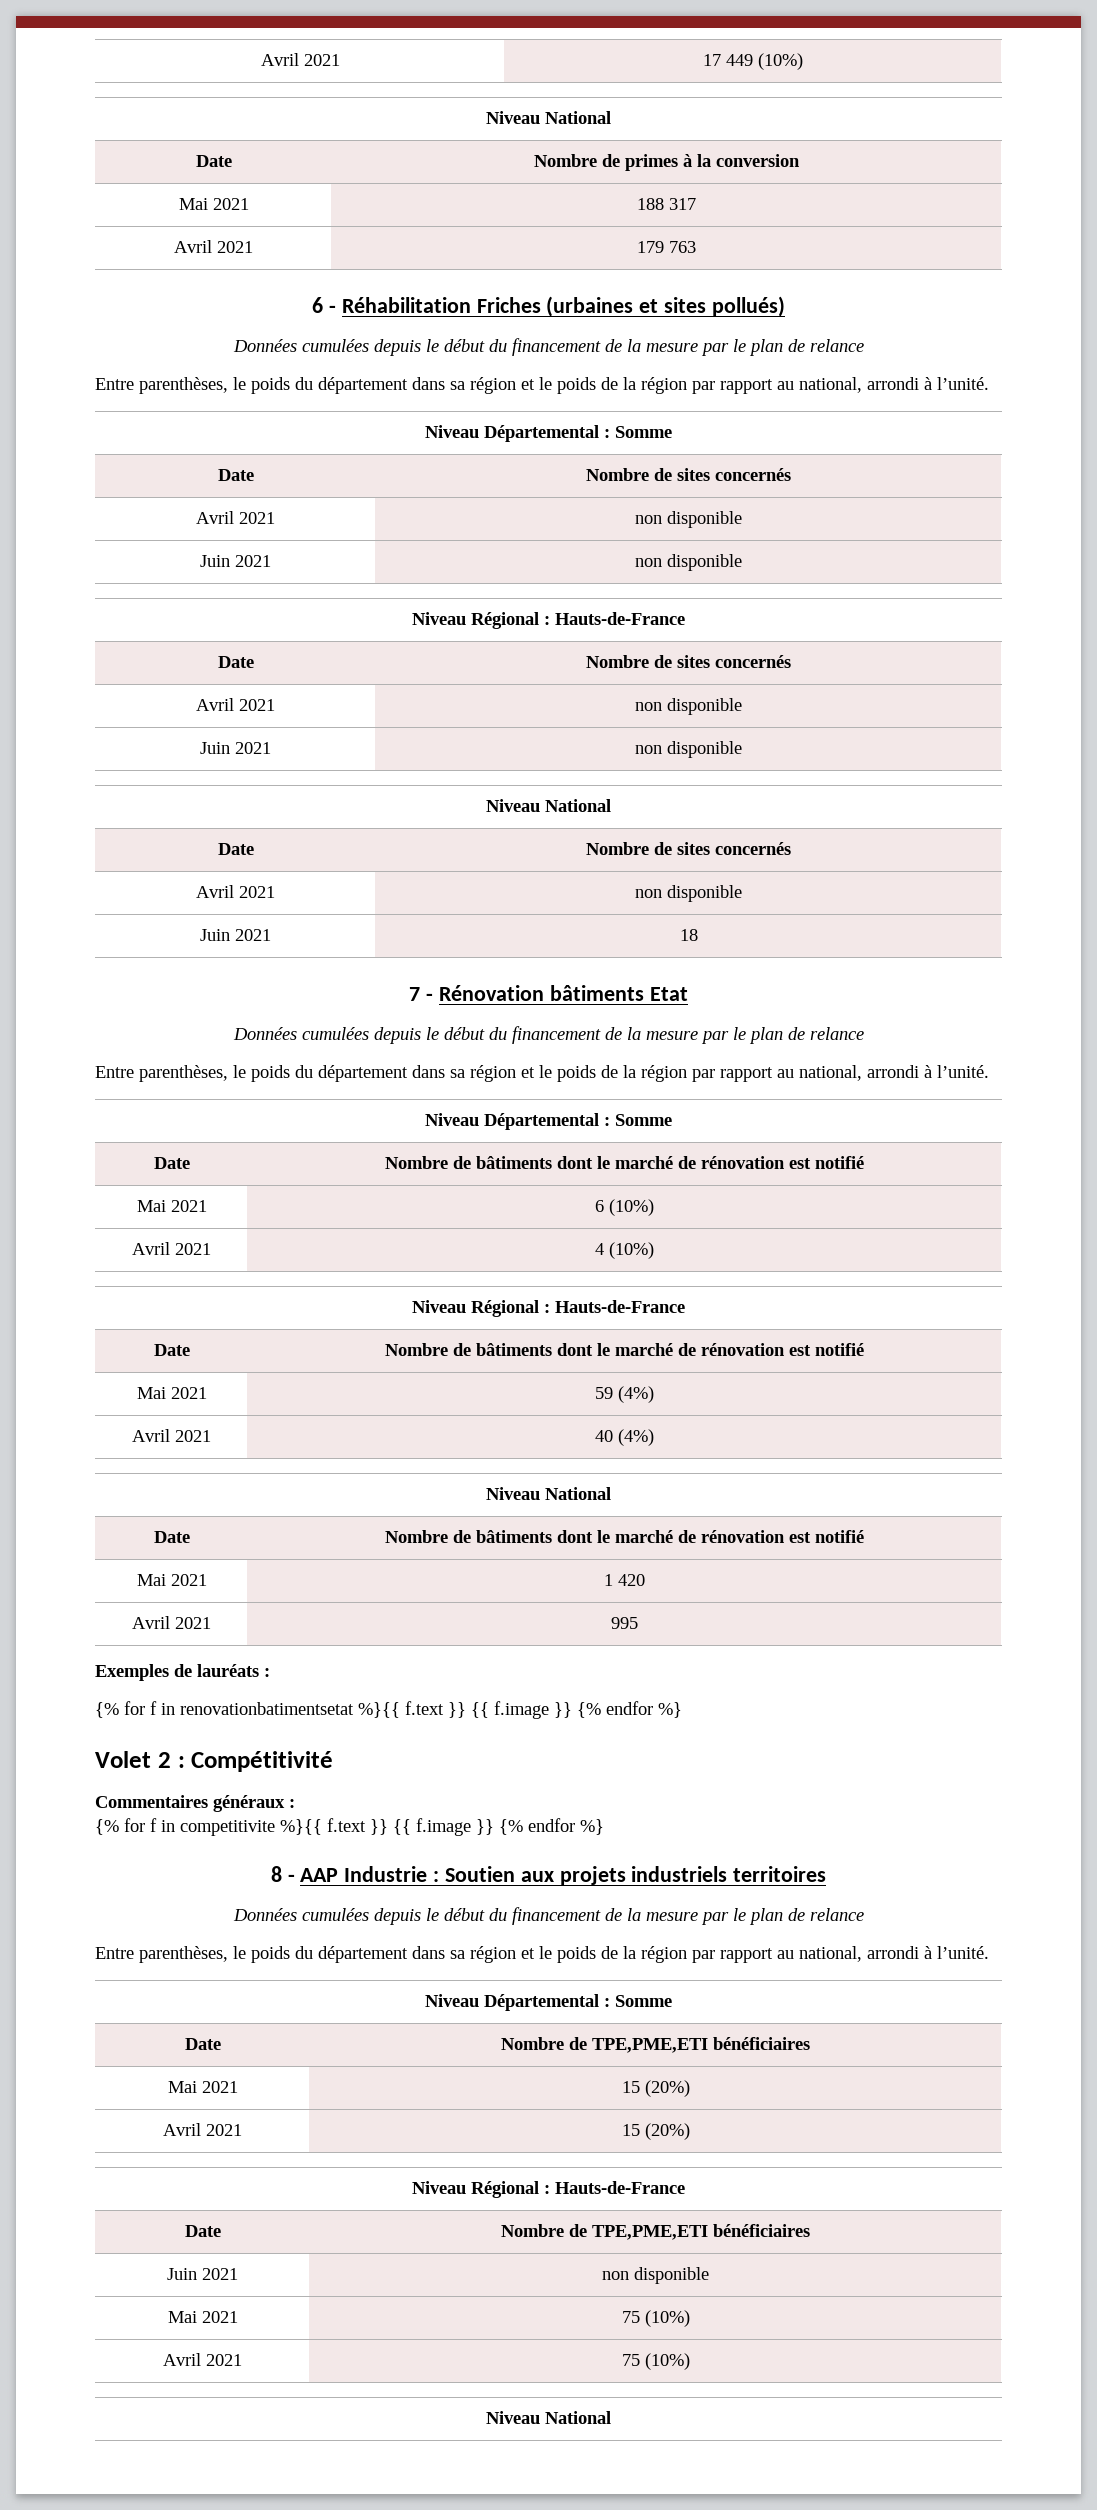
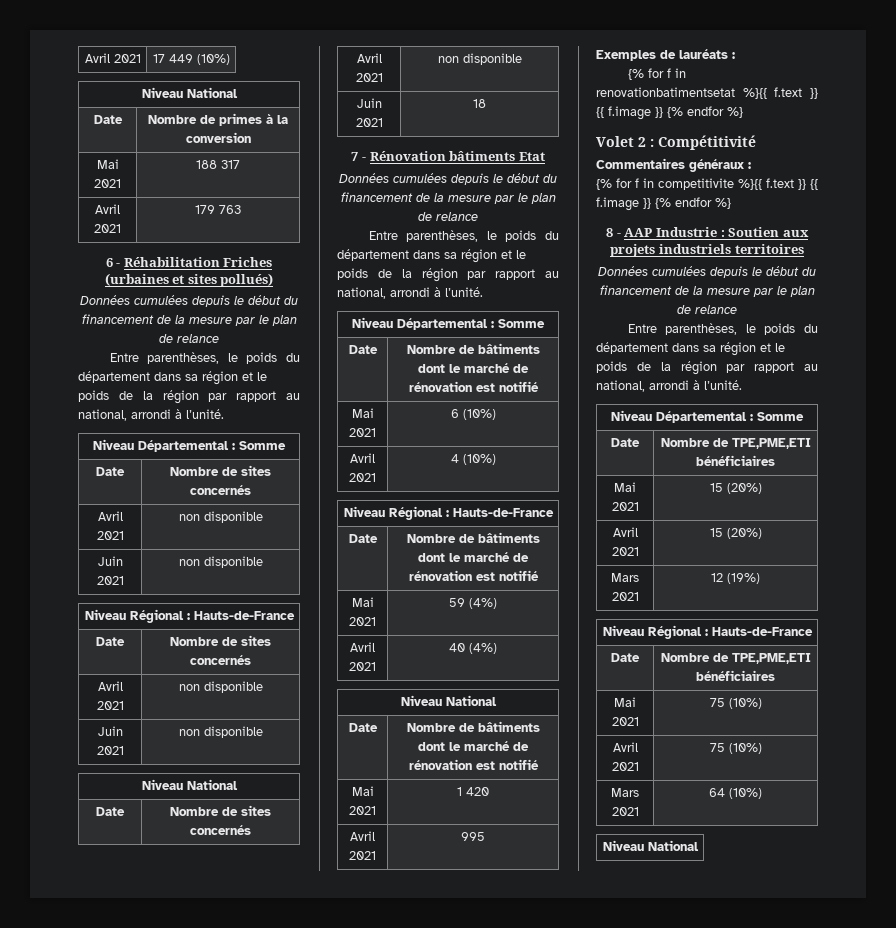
(690, 2131) none -> [611,573,639,582] [611,592,639,601] [711,573,760,584] // Mars 2021 | 12 (19%)
[167,2268,238,2280] [602,2267,709,2284] // Juin 2021 | non disponible -> (775, 675) none
(690, 2361) none -> [611,788,639,797] [611,807,639,816] [709,788,762,799] // Mars 2021 | 64 (10%)

